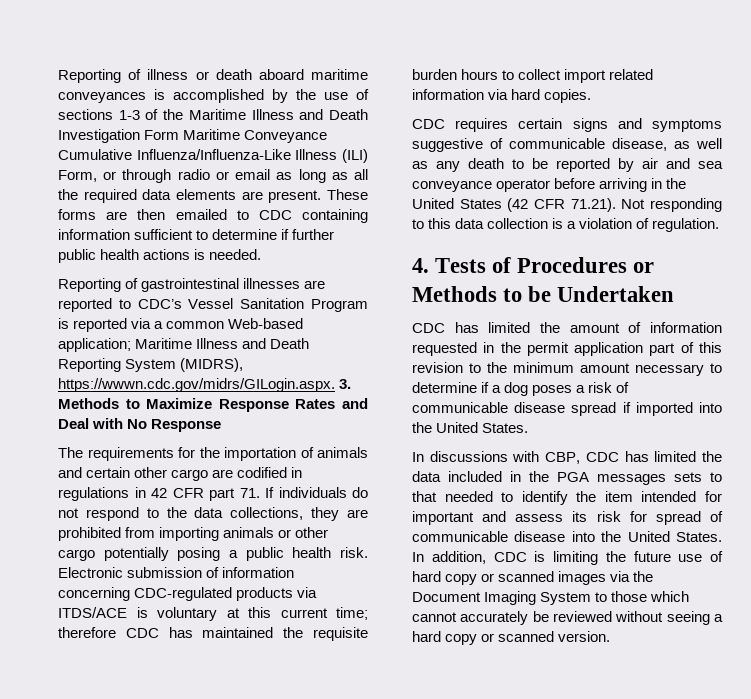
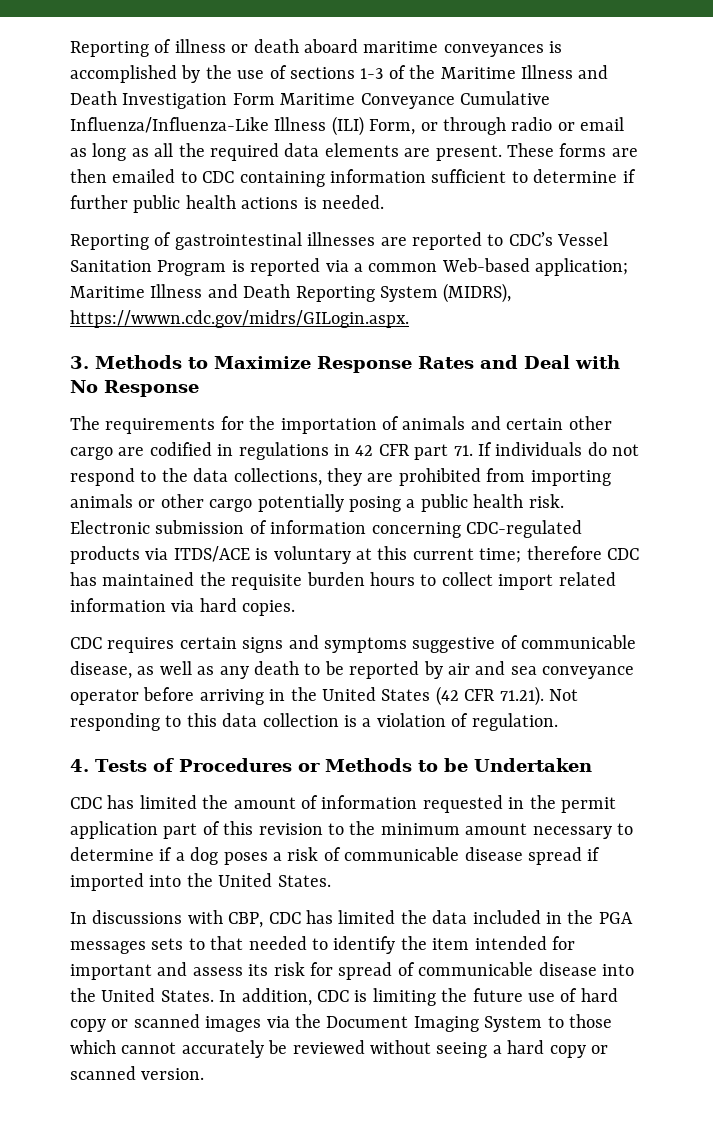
(335, 385) none -> (409, 319) //

